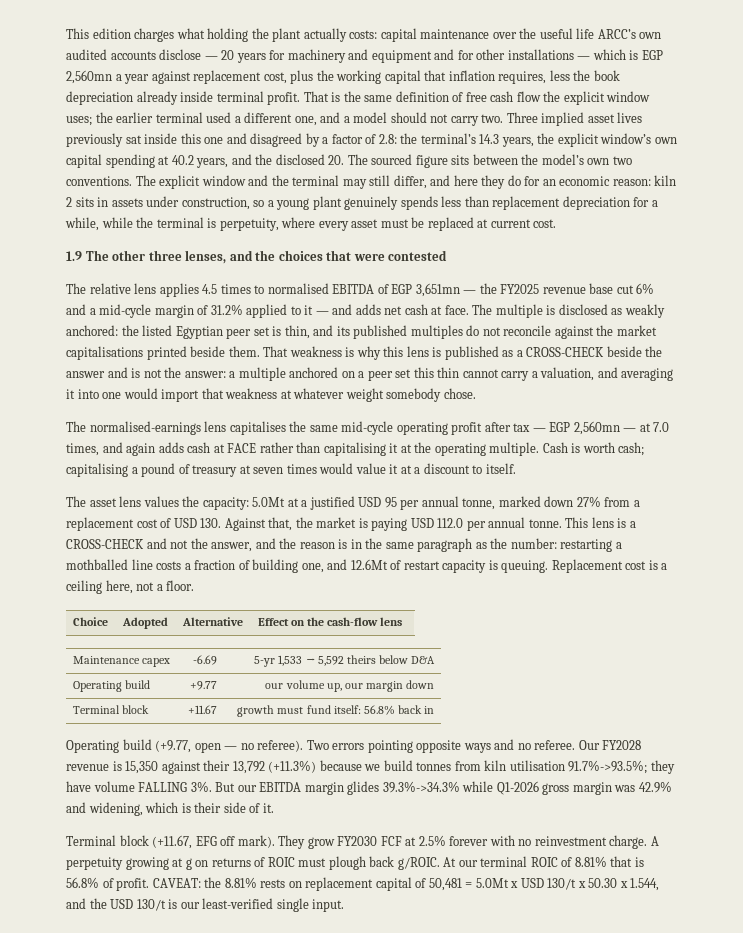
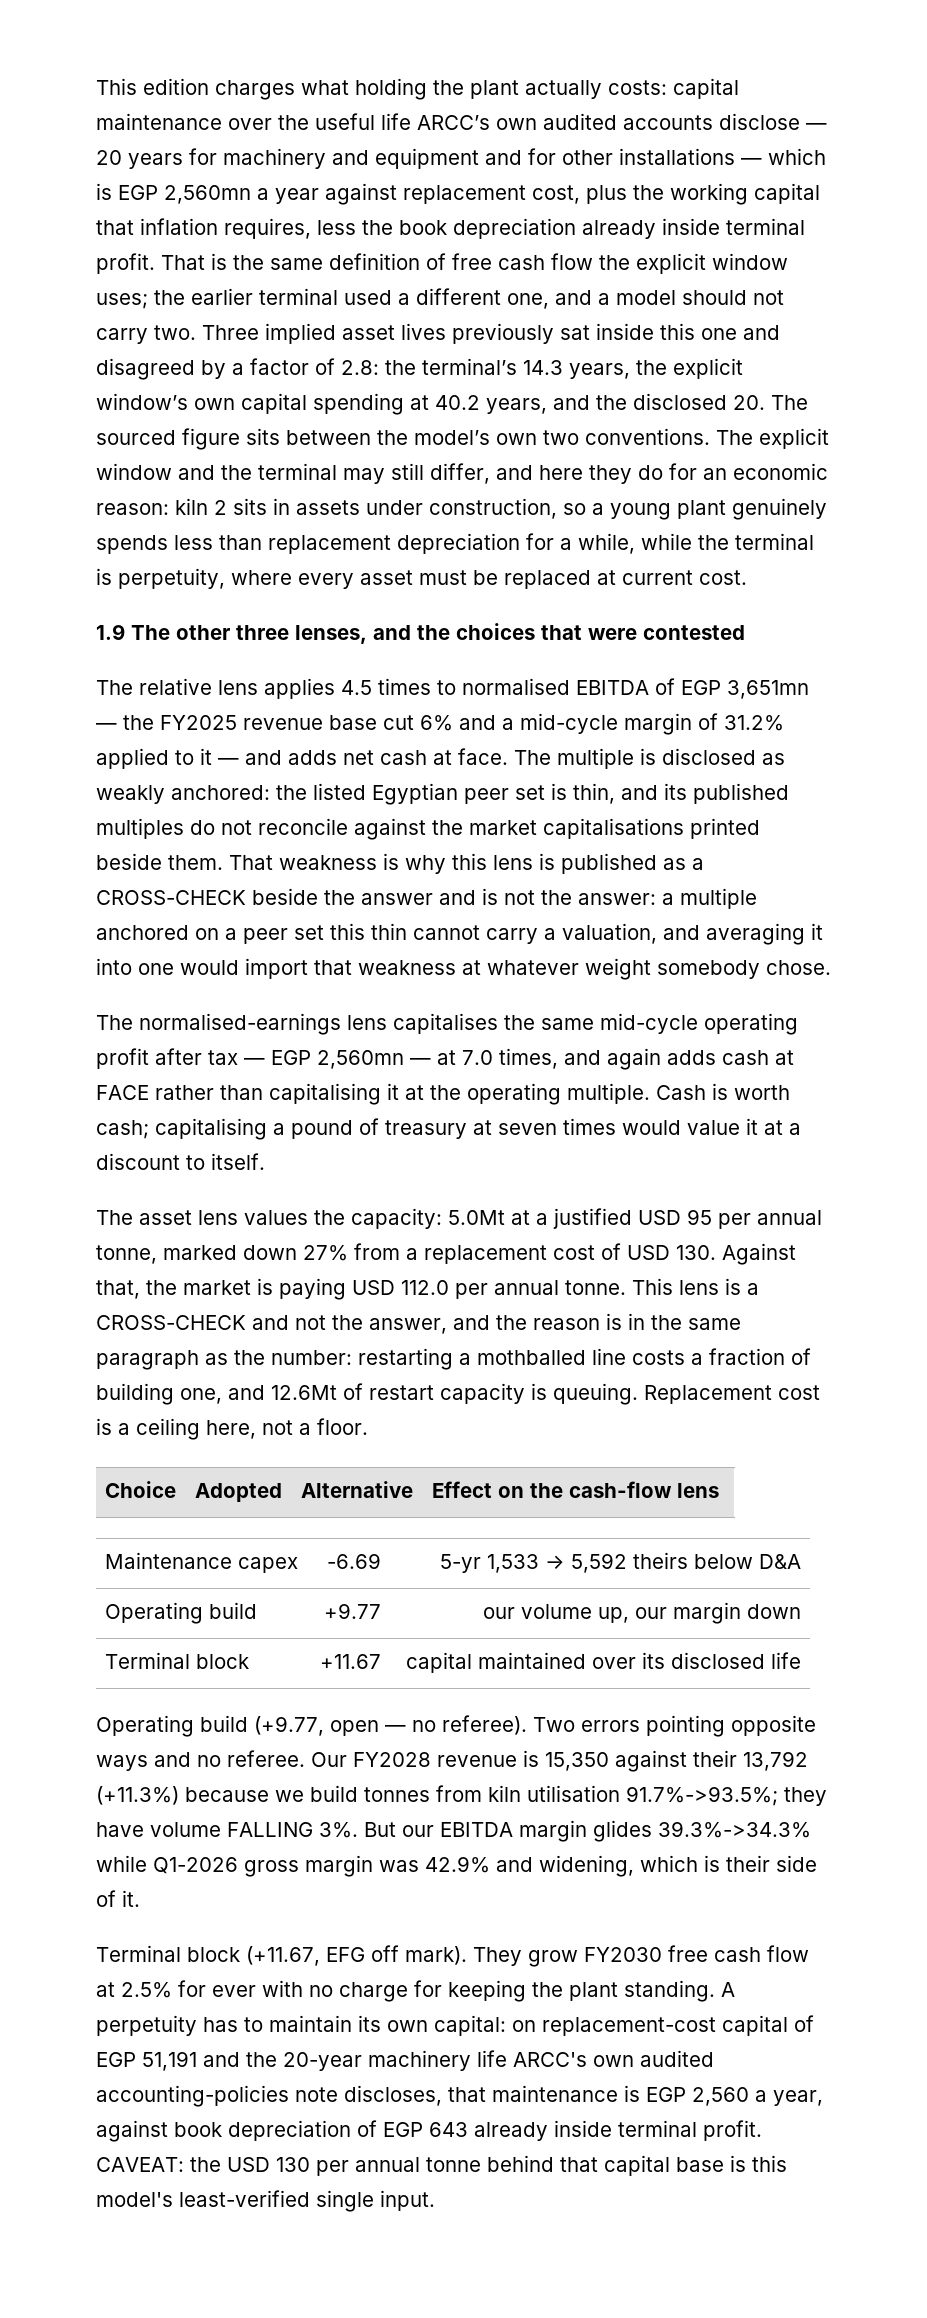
[237,705,434,717] growth must fund itself: 56.8% back in -> [405,1652,801,1673] capital maintained over its disclosed life
[380,835,659,849] [66,856,644,870] [66,877,660,891] [66,898,200,911] FCF at 2.5% forever with no reinvestment charge. A perpetuity growing at g on returns of ROIC must plough back g/ROIC. At our terminal ROIC of 8.81% that is 56.8% of profit. CAVEAT: the 8.81% rests on replacement capital of 50,481 = 5.0Mt x USD 130/t x 50.30 x 1.544, and the USD 130/t is our -> [668,1945,809,1962] [96,1980,735,2002] [96,2015,814,2036] [96,2050,714,2071] [96,2085,823,2107] [96,2120,762,2142] [96,2155,787,2176] [96,2192,173,2207] free cash flow at 2.5% for ever with no charge for keeping the plant standing. A perpetuity has to maintain its own capital: on replacement-cost capital of EGP 51,191 and the 20-year machinery life ARCC's own audited accounting-policies note discloses, that maintenance is EGP 2,560 a year, against book depreciation of EGP 643 already inside terminal profit. CAVEAT: the USD 130 per annual tonne behind that capital base is this model's

